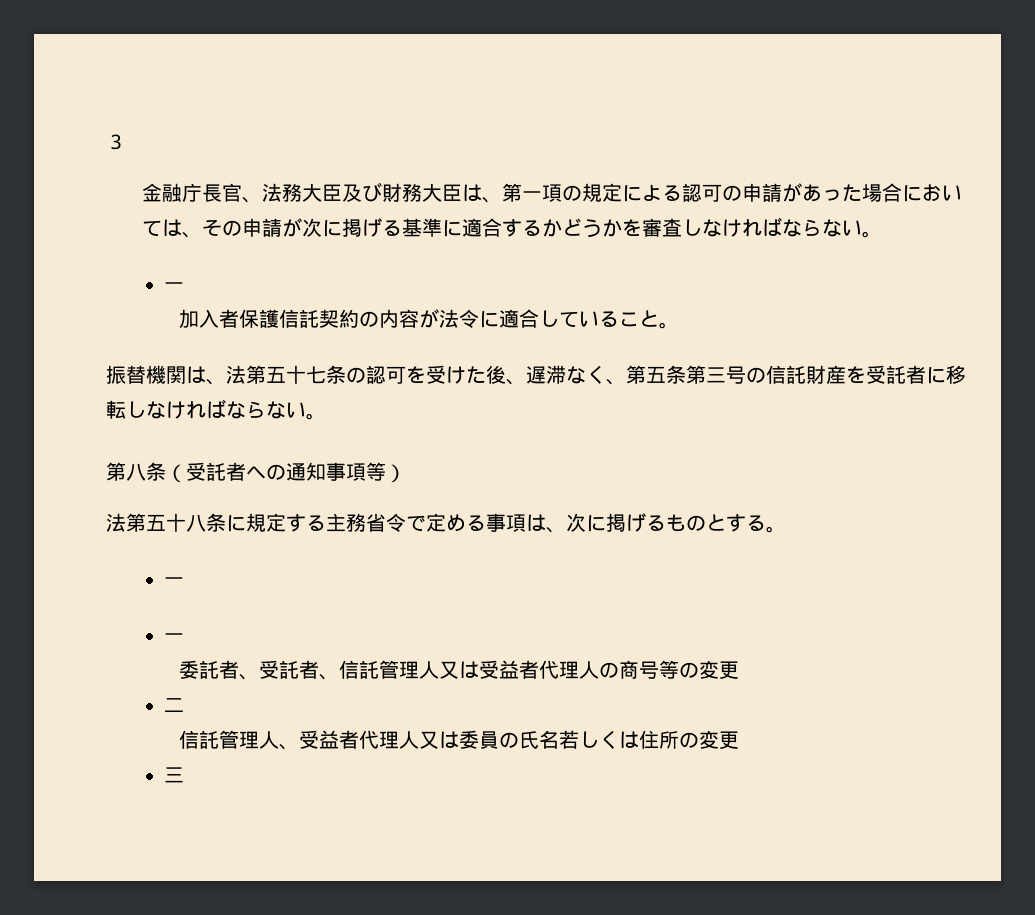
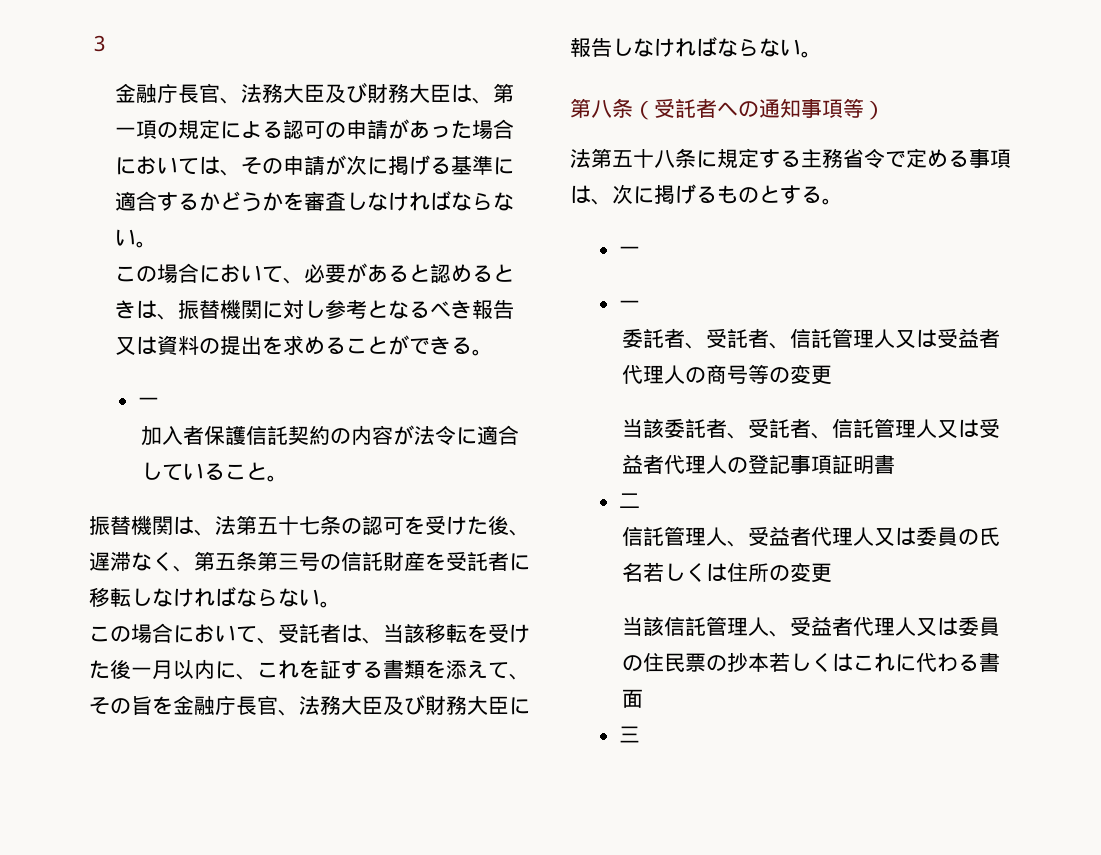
(883, 234) none -> [114,263,514,284] [114,299,514,320] [114,335,493,356] // この場合において、必要があると認めるときは、振替機関に対し参考となるべき報告又は資料の提出を求めることができる。
(326, 416) none -> [89,623,530,644] [89,659,530,680] [89,695,530,716] [570,37,822,58] // この場合において、受託者は、当該移転を受けた後一月以内に、これを証する書類を添えて、その旨を金融庁長官、法務大臣及び財務大臣に報告しなければならない。
(739, 670) none -> [621,418,1000,439] [621,454,895,474] // 当該委託者、受託者、信託管理人又は受益者代理人の登記事項証明書
(739, 740) none -> [621,616,1000,637] [621,652,1000,672] [621,689,643,708] // 当該信託管理人、受益者代理人又は委員の住民票の抄本若しくはこれに代わる書面

